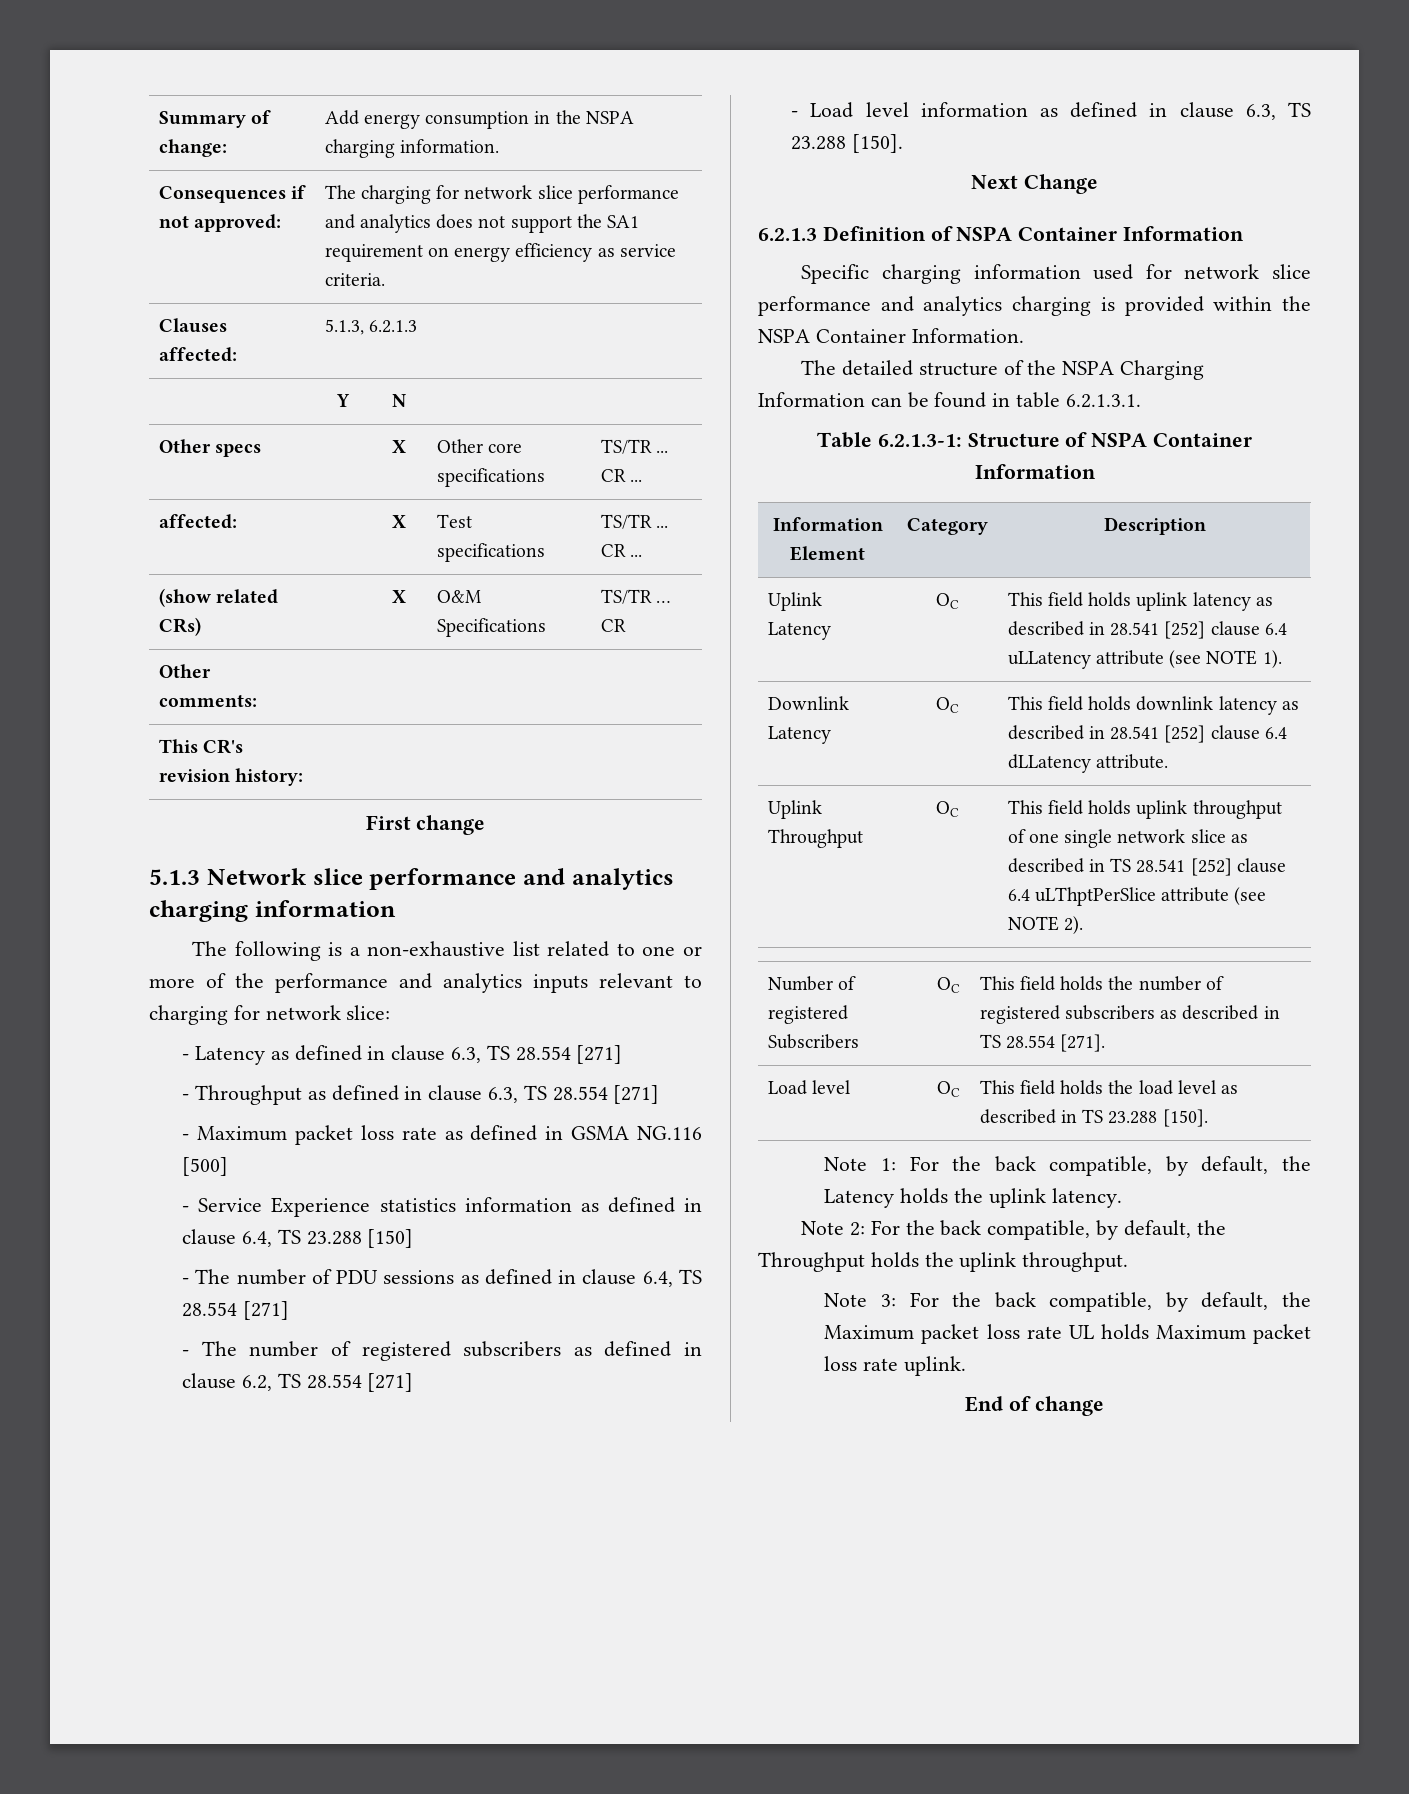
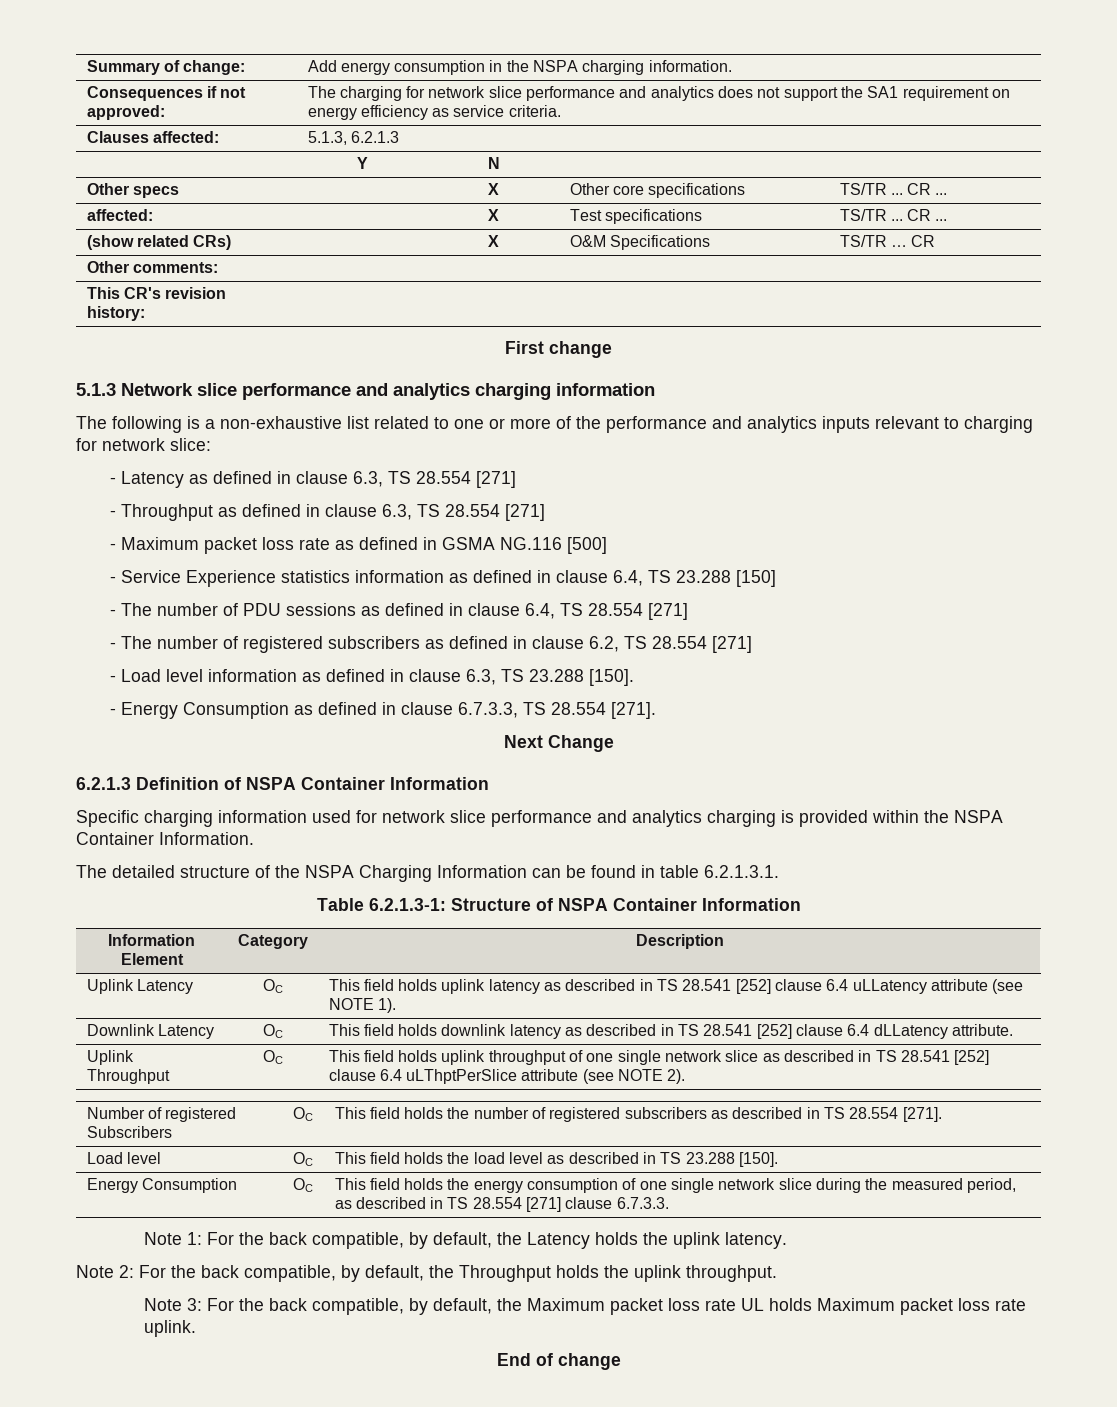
(903, 143) none -> [110,702,657,719] // - Energy Consumption as defined in clause 6.7.3.3, TS 28.554 [271].
(1105, 628) none -> [657,979,679,991] TS
(1105, 732) none -> [678,1024,700,1036] TS
(1208, 1118) none -> [86,1178,237,1193] [293,1178,313,1192] [334,1178,1016,1193] [334,1197,669,1212] // Energy Consumption | OC | This field holds the energy consumption of one single network slice during the measured period, as described in TS 28.554 [271] clause 6.7.3.3.

